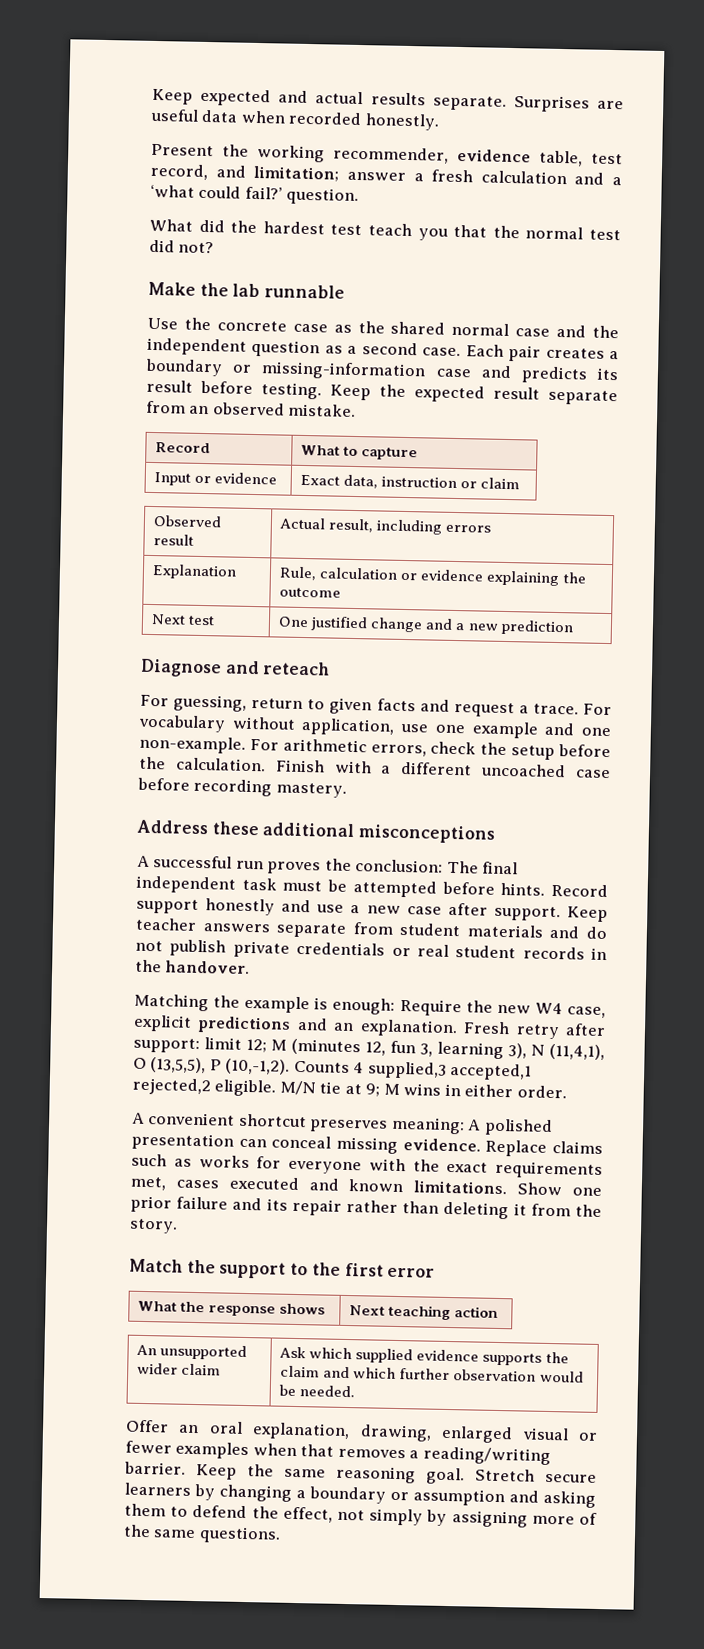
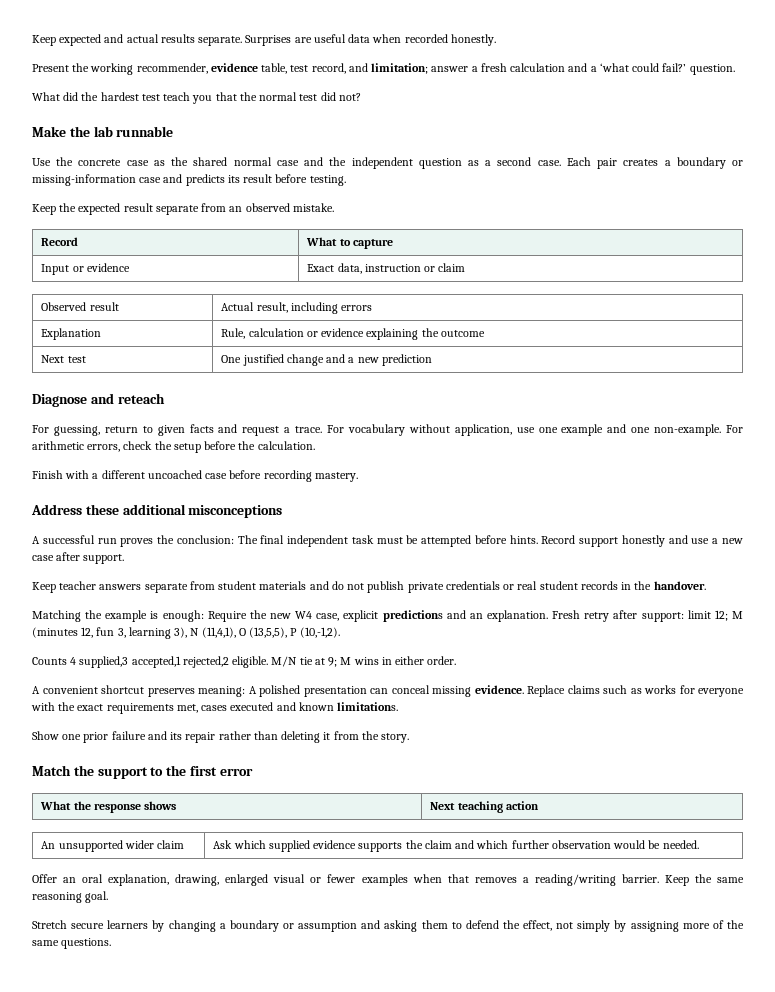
(322, 391) none -> (346, 180) //
(266, 764) none -> (315, 445) //
(561, 913) none -> (125, 559) //
(291, 1066) none -> (340, 632) //
(508, 1187) none -> (399, 706) //
(465, 1476) none -> (109, 897) //

